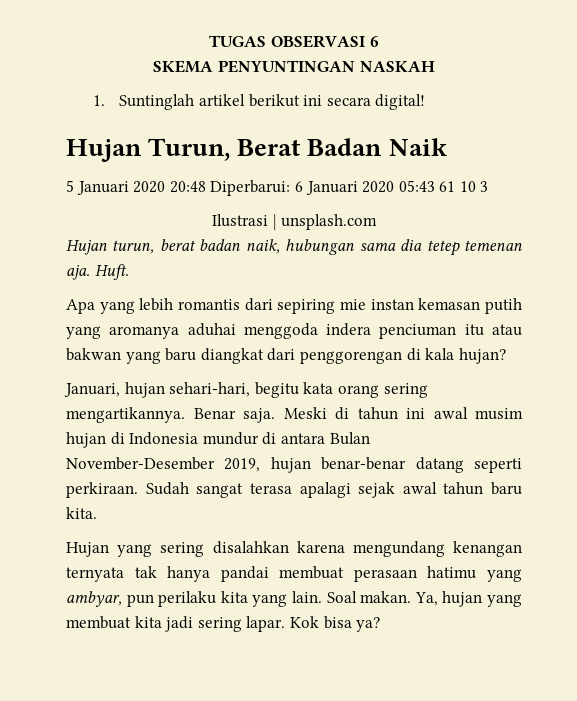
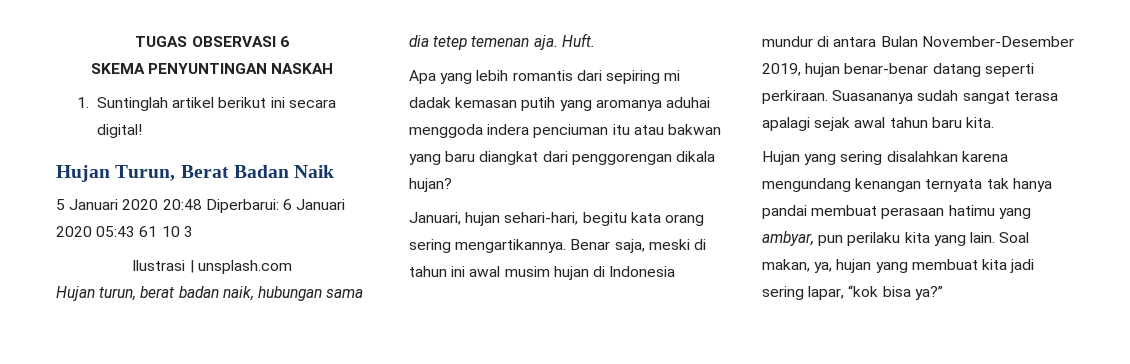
[340,299,414,310] mie instan -> [664,70,681,81] [409,97,451,108] mi dadak
[406,348,455,361] di kala -> [675,151,715,162] dikala
[243,407,327,423] saja. Meski -> [614,239,690,253] saja, meski
[145,482,189,495] Sudah -> [832,90,959,104] Suasananya sudah
[360,591,438,606] makan. Ya, -> [762,259,833,273] makan, ya,
[246,616,381,632] lapar. Kok bisa ya? -> [808,285,943,300] lapar, “kok bisa ya?”

